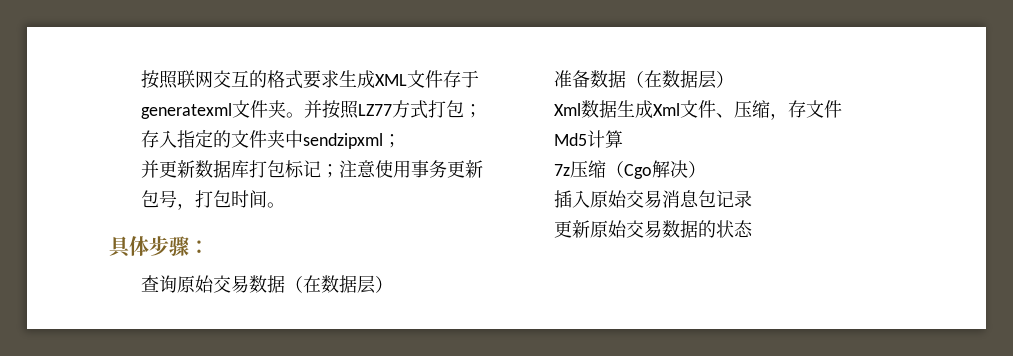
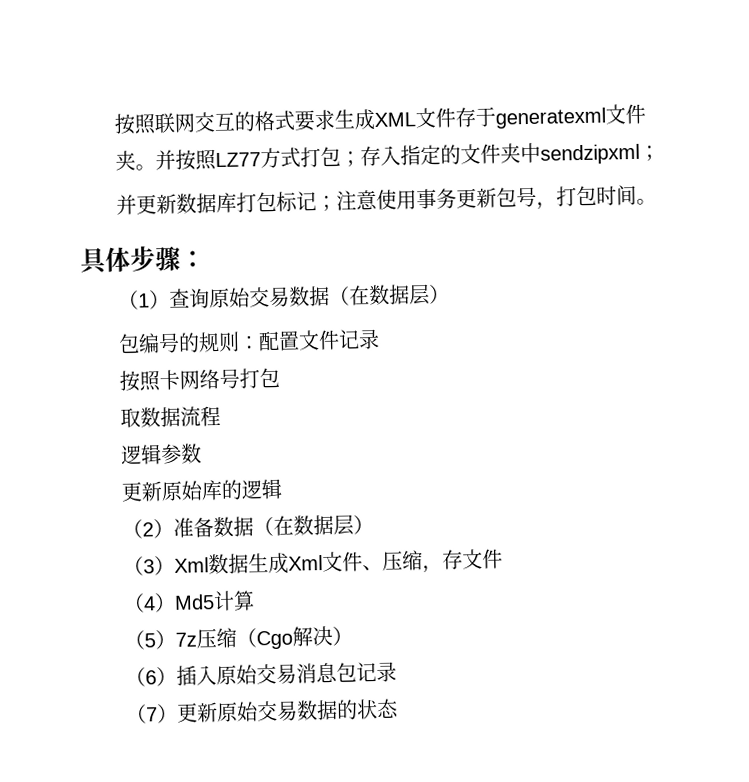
(209, 247) none -> [118,289,171,310] （1）
(393, 284) none -> [118,328,381,354] [119,367,281,392] [120,405,222,428] [120,443,203,465] [121,478,284,502] [122,518,175,539] 包编号的规则：配置文件记录 // 按照卡网络号打包 // 取数据流程 // 逻辑参数 // 更新原始库的逻辑 // （2）
(734, 79) none -> [123,555,176,576] （3）
(842, 109) none -> [123,592,177,613] （4）
(623, 139) none -> [124,629,177,650] （5）
(706, 169) none -> [125,666,178,687] （6）
(752, 199) none -> [125,703,179,724] （7）

